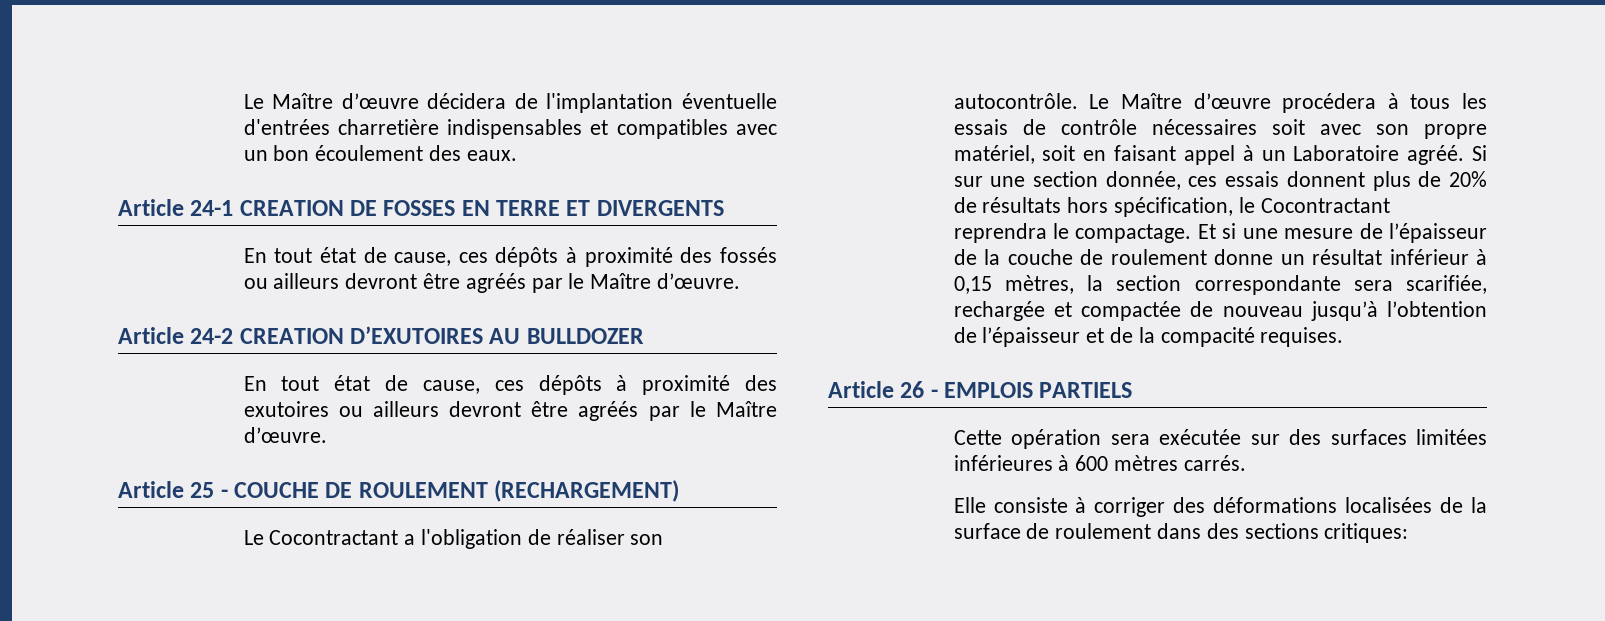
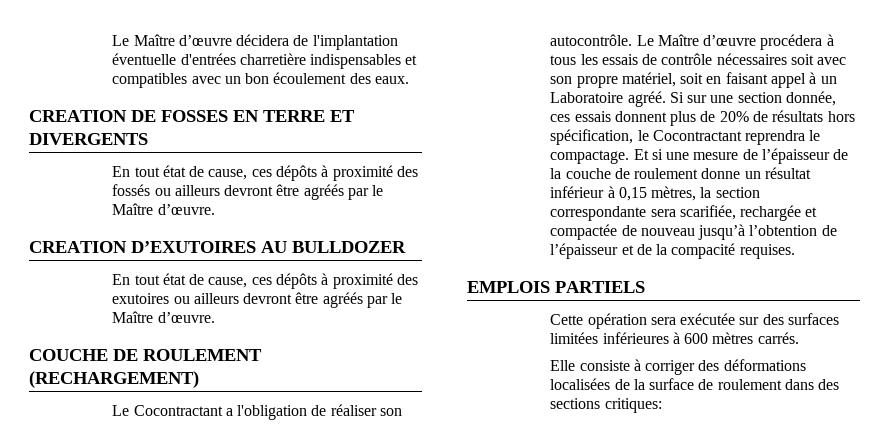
[118,199,234,216] Article 24-1 -> (410, 80) none
[118,327,234,344] Article 24-2 -> (215, 209) none
[118,481,228,498] Article 25 - -> (215, 317) none
[828,381,938,398] Article 26 - -> (795, 251) none

